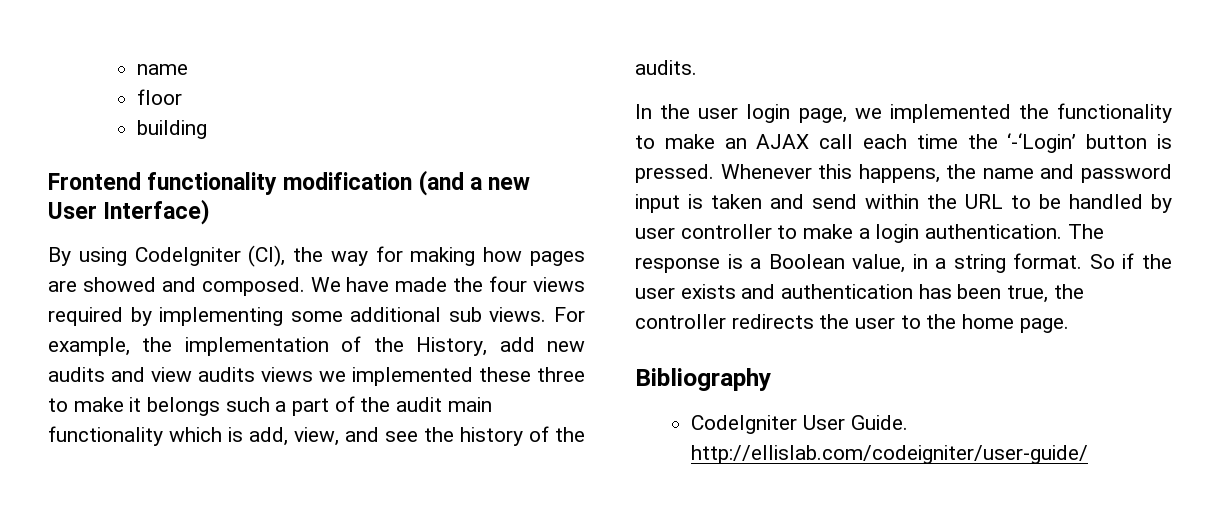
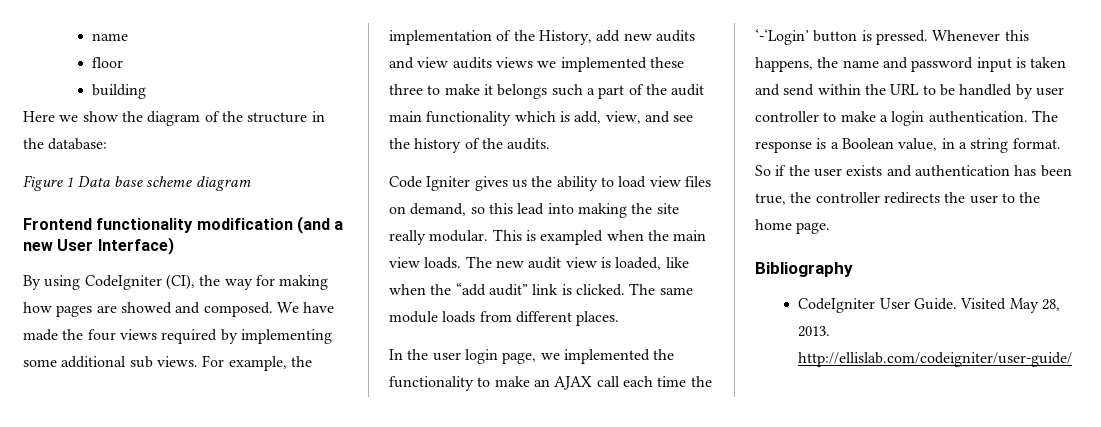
(208, 129) none -> [23,111,325,126] [23,138,108,150] [23,175,251,191] // Here we show the diagram of the structure in the database: // Figure 1 Data base scheme diagram
(697, 67) none -> [389,176,711,191] [389,203,679,218] [389,229,707,245] [389,256,689,270] [389,283,693,296] [389,311,620,326] // Code Igniter gives us the ability to load view files on demand, so this lead into making the site really modular. This is exampled when the main view loads. The new audit view is loaded, like when the “add audit” link is clicked. The same module loads from different places.
(908, 422) none -> [960,298,1061,313] [798,326,831,337] Visited May 28, 2013.

